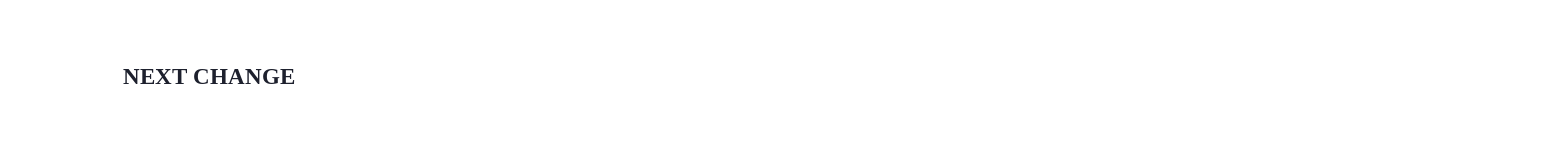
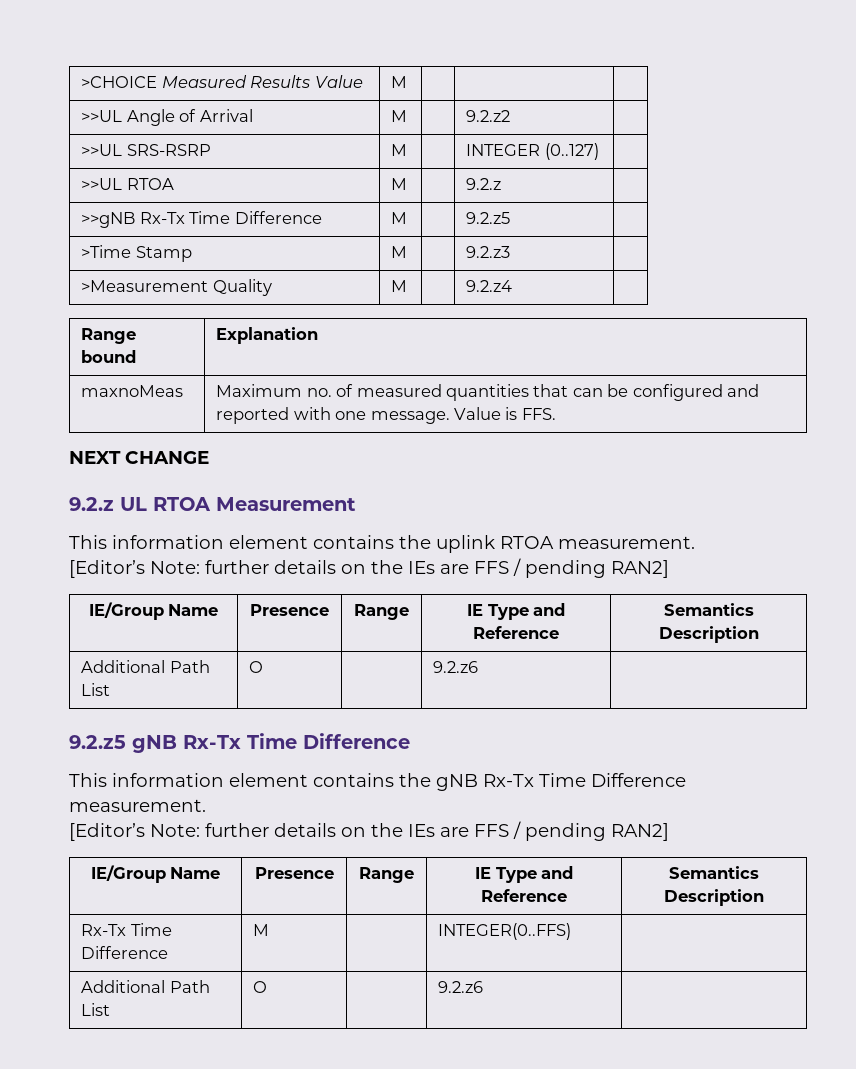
[123,69,296,84] NEXT CHANGE -> [81,75,363,88] [391,76,408,88] [81,109,253,126] [391,110,408,122] [466,110,511,122] [81,144,211,156] [391,144,408,156] [466,143,599,160] [81,178,174,190] [391,178,408,190] [466,178,502,190] [81,211,322,228] [391,212,408,224] [466,212,511,224] [81,245,192,262] [391,246,408,258] [466,246,511,258] [81,279,272,296] [391,280,408,292] [466,280,513,292] [81,328,137,344] [81,350,137,363] [216,327,319,344] [81,385,184,397] [216,384,760,401] [216,407,556,424] [69,451,209,464] [69,497,356,511] [69,535,695,553] [69,558,669,578] [88,602,219,620] [250,604,329,616] [354,604,409,620] [467,603,565,620] [473,626,559,639] [663,603,754,616] [658,626,759,643] [81,660,210,673] [81,683,111,696] [249,661,264,673] [433,661,479,673] [69,733,410,753] [69,773,686,791] [69,799,206,812] [69,821,669,841] [90,865,221,883] [254,867,334,879] [359,867,414,883] [475,866,573,883] [481,889,567,902] [669,866,759,879] [664,889,764,906] [81,923,172,936] [81,946,169,959] [253,924,270,936] [438,923,572,940] [81,980,210,993] [81,1003,111,1016] [253,981,268,993] [438,981,484,993] >CHOICE Measured Results Value | M | | | // >>UL Angle of Arrival | M | | 9.2.z2 | // >>UL SRS-RSRP | M | | INTEGER (0..127) | // >>UL RTOA | M | | 9.2.z | // >>gNB Rx-Tx Time Difference | M | | 9.2.z5 | // >Time Stamp | M | | 9.2.z3 | // >Measurement Quality | M | | 9.2.z4 | // Range bound | Explanation // maxnoMeas | Maximum no. of measured quantities that can be configured and reported with one message. Value is FFS. // NEXT CHANGE // 9.2.z UL RTOA Measurement // This information element contains the uplink RTOA measurement. // [Editor’s Note: further details on the IEs are FFS / pending RAN2] // IE/Group Name | Presence | Range | IE Type and Reference | Semantics Description // Additional Path List | O | | 9.2.z6 | // 9.2.z5 gNB Rx-Tx Time Difference // This information element contains the gNB Rx-Tx Time Difference measurement. // [Editor’s Note: further details on the IEs are FFS / pending RAN2] // IE/Group Name | Presence | Range | IE Type and Reference | Semantics Description // Rx-Tx Time Difference | M | | INTEGER(0..FFS) | // Additional Path List | O | | 9.2.z6 |

